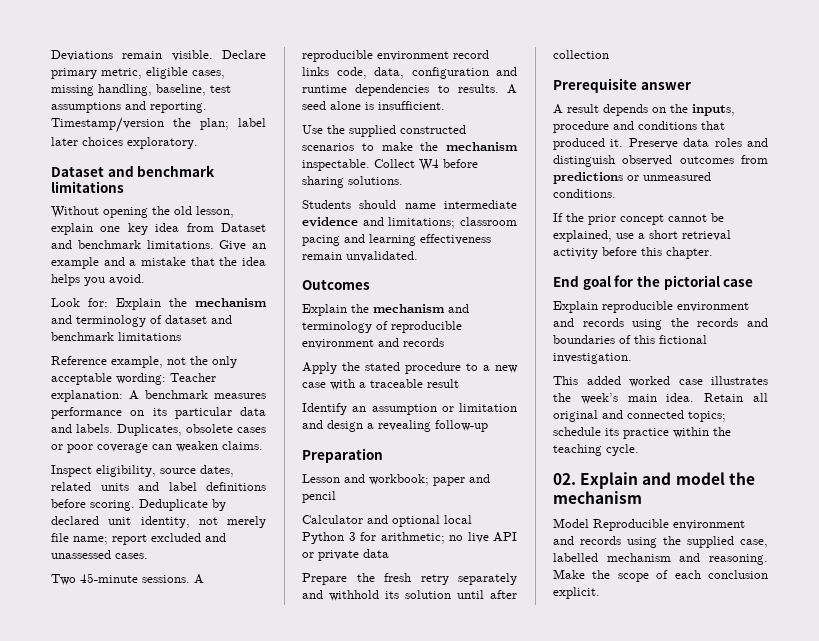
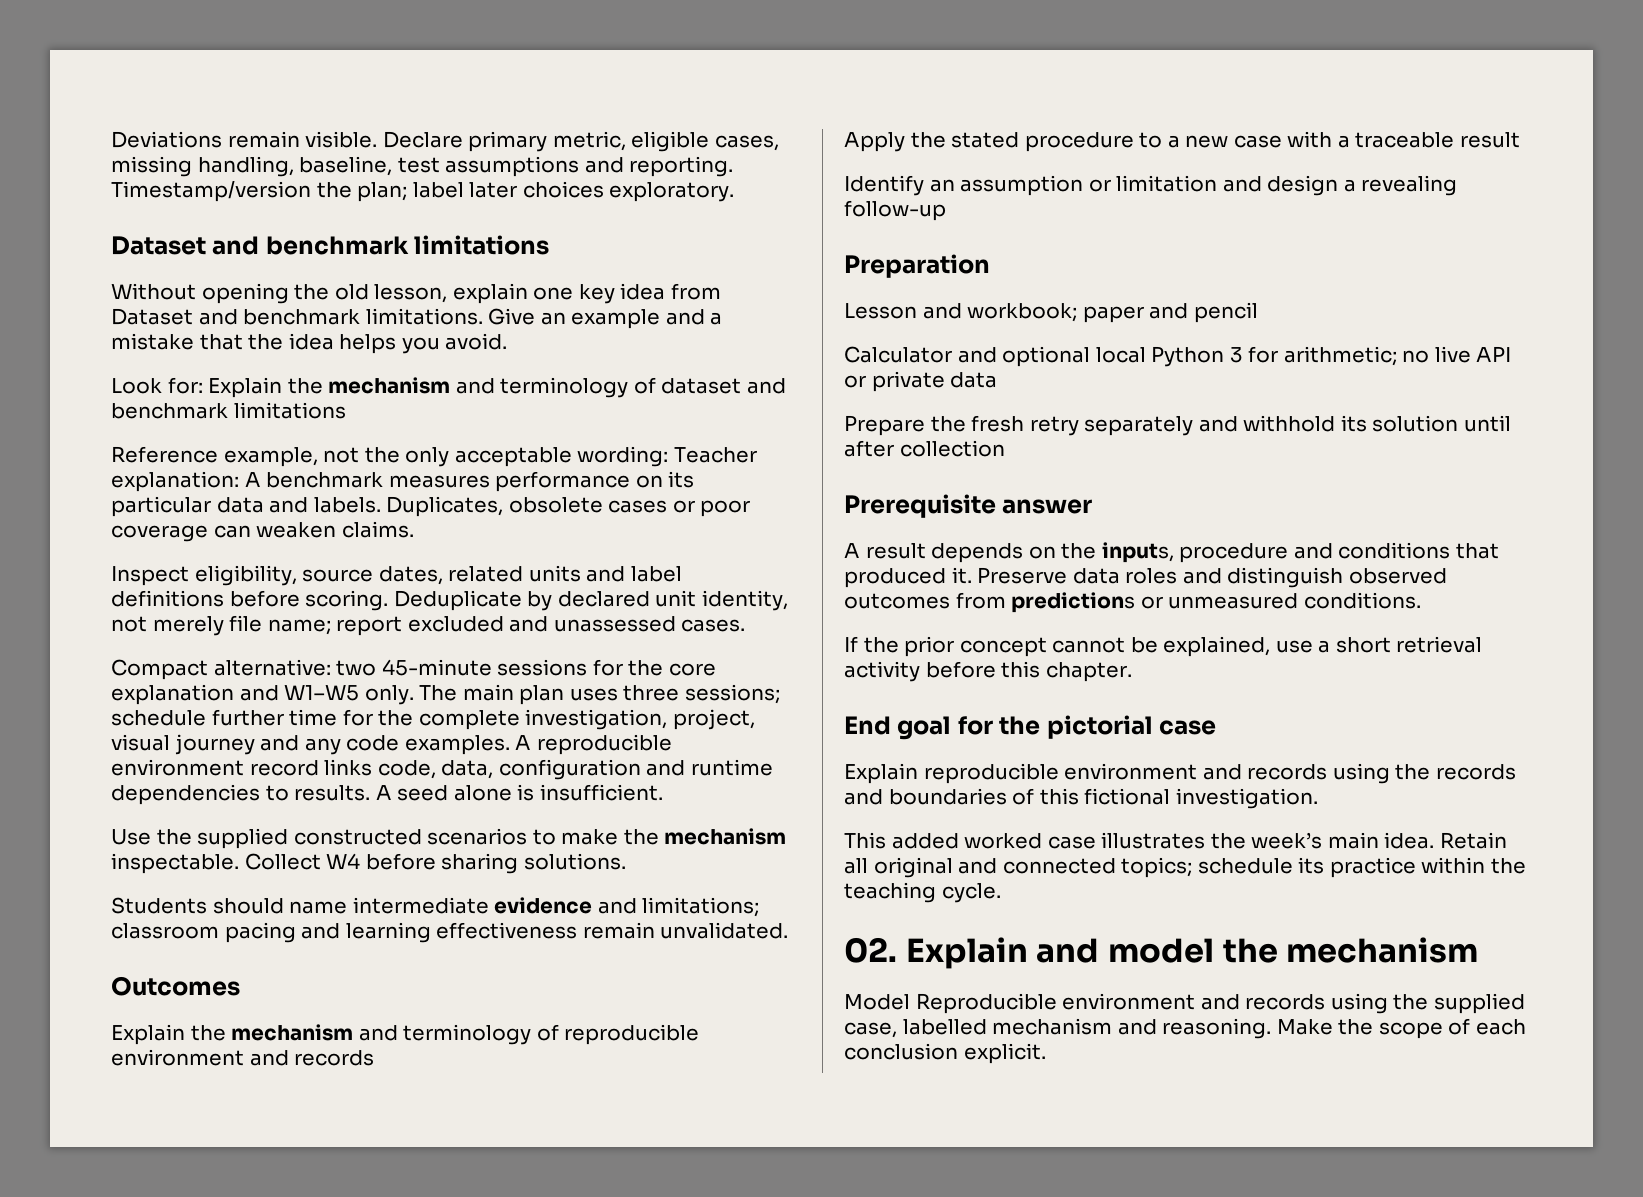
[51,573,190,585] Two 45-minute sessions. -> [111,659,716,680] [111,684,780,705] [111,709,755,730] [111,734,510,755] Compact alternative: two 45-minute sessions for the core explanation and W1–W5 only. The main plan uses three sessions; schedule further time for the complete investigation, project, visual journey and any code examples.

